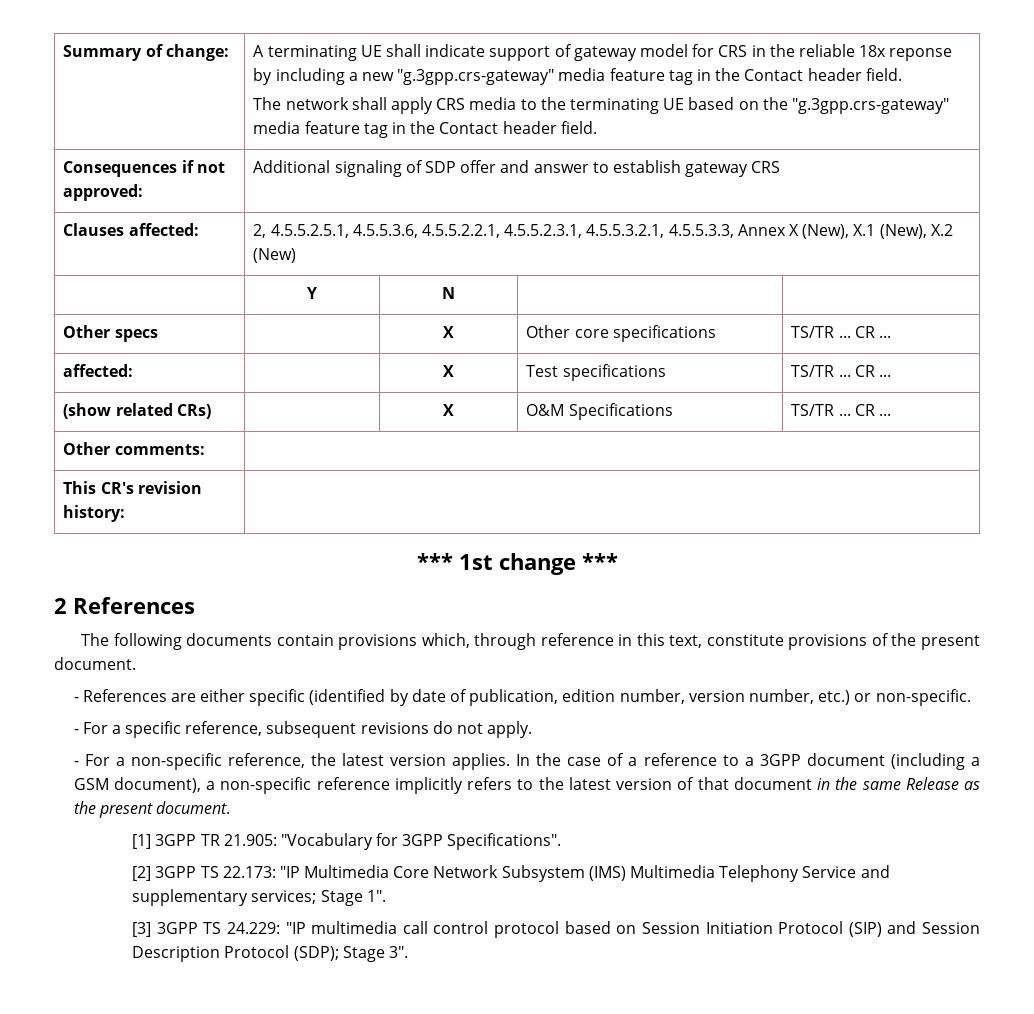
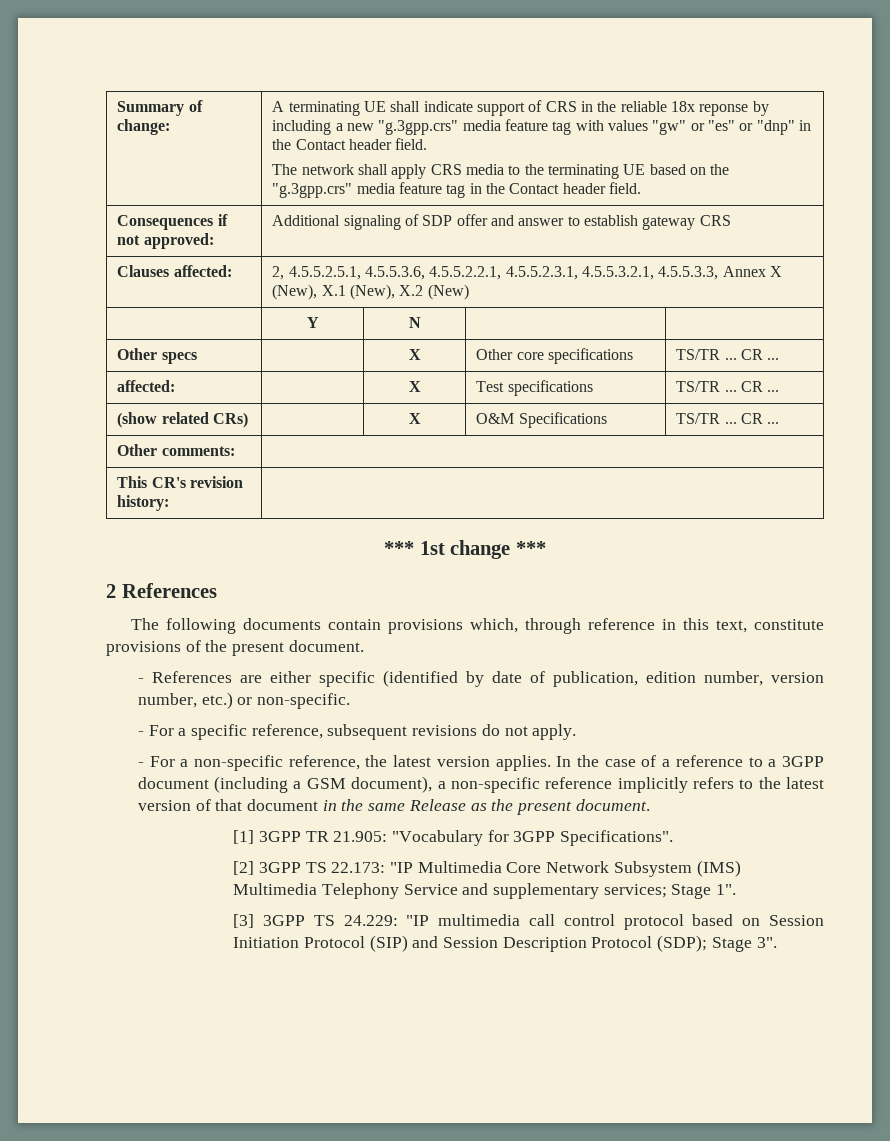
[573,44,715,61] gateway model for -> (543, 106) none
[397,68,693,85] "g.3gpp.crs-gateway" media feature tag -> [378,119,795,135] "g.3gpp.crs" media feature tag with values "gw" or "es" or "dnp"
[791,98,949,114] "g.3gpp.crs-gateway" -> [272,183,353,198] "g.3gpp.crs"

